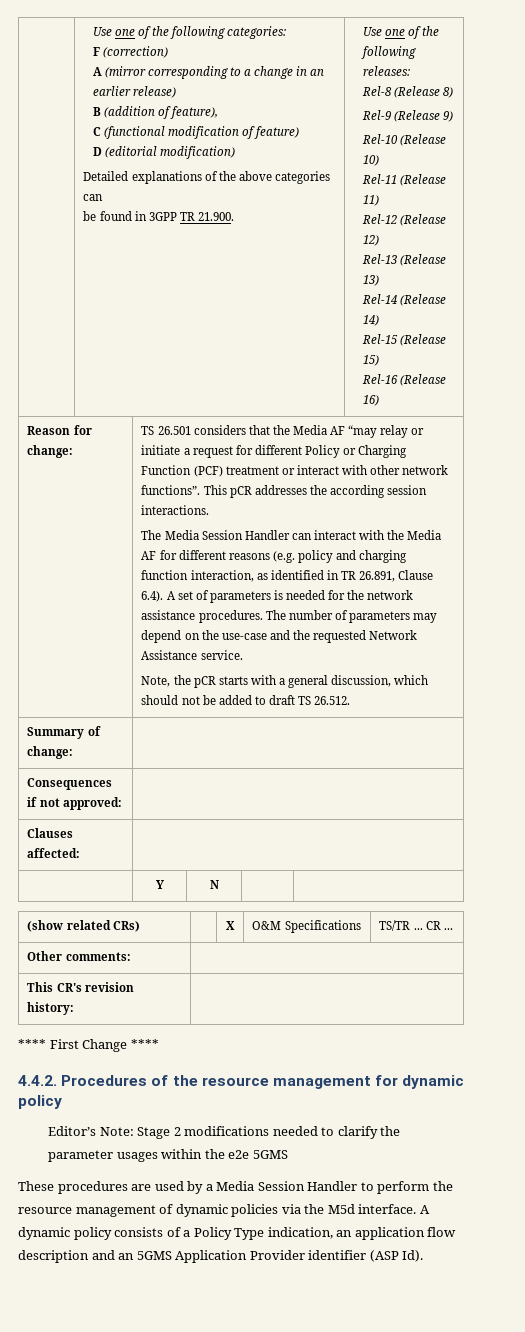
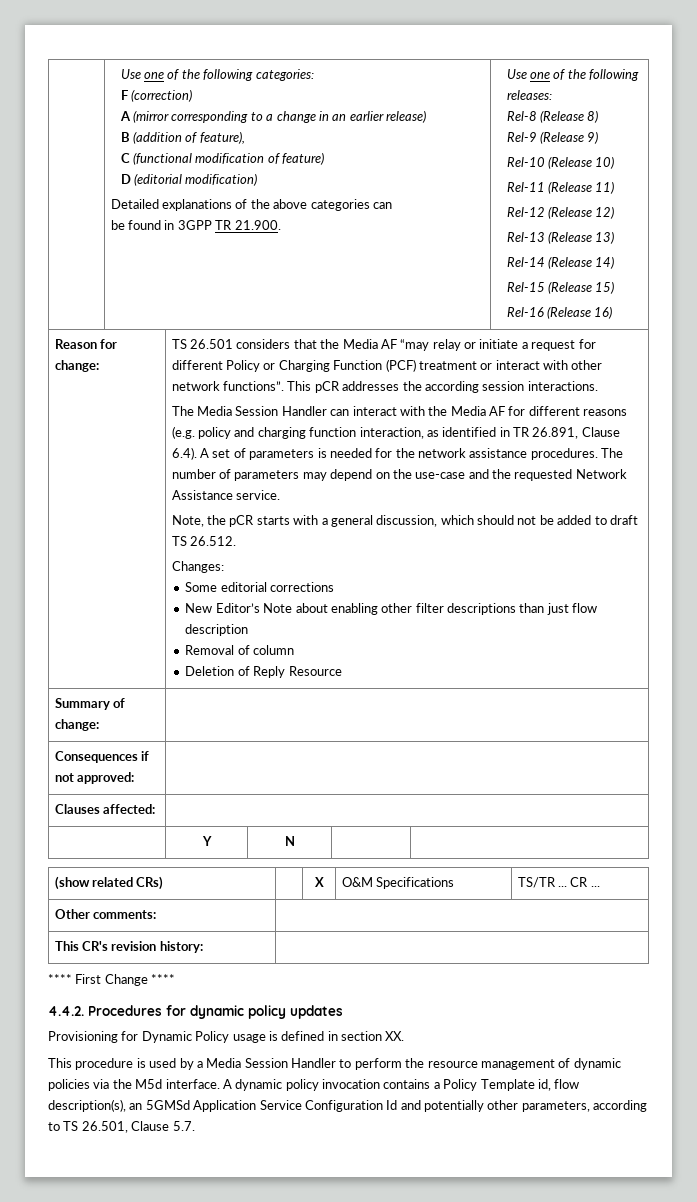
(351, 700) none -> [171,561,224,573] [185,582,335,592] [185,603,598,615] [185,624,249,636] [185,645,295,655] [185,666,342,678] // Changes: // Some editorial corrections // New Editor’s Note about enabling other filter descriptions than just flow description // Removal of column // Deletion of Reply Resource
[151,1075,371,1089] of the resource management -> (162, 1010) none
[48,1126,401,1139] [48,1149,288,1162] [18,1181,152,1194] // Editor’s Note: Stage 2 modifications needed to clarify the parameter usages within the e2e 5GMS // These procedures are -> [290,1005,343,1019] [48,1031,405,1043] [48,1058,146,1070] updates // Provisioning for Dynamic Policy usage is defined in section XX. // This procedure is
[114,1227,457,1240] [18,1250,424,1263] consists of a Policy Type indication, an application flow description and an 5GMS Application Provider identifier (ASP Id). -> [322,1079,580,1091] [48,1099,648,1112] [48,1121,195,1133] invocation contains a Policy Template id, flow description(s), an 5GMSd Application Service Configuration Id and potentially other parameters, according to TS 26.501, Clause 5.7.

